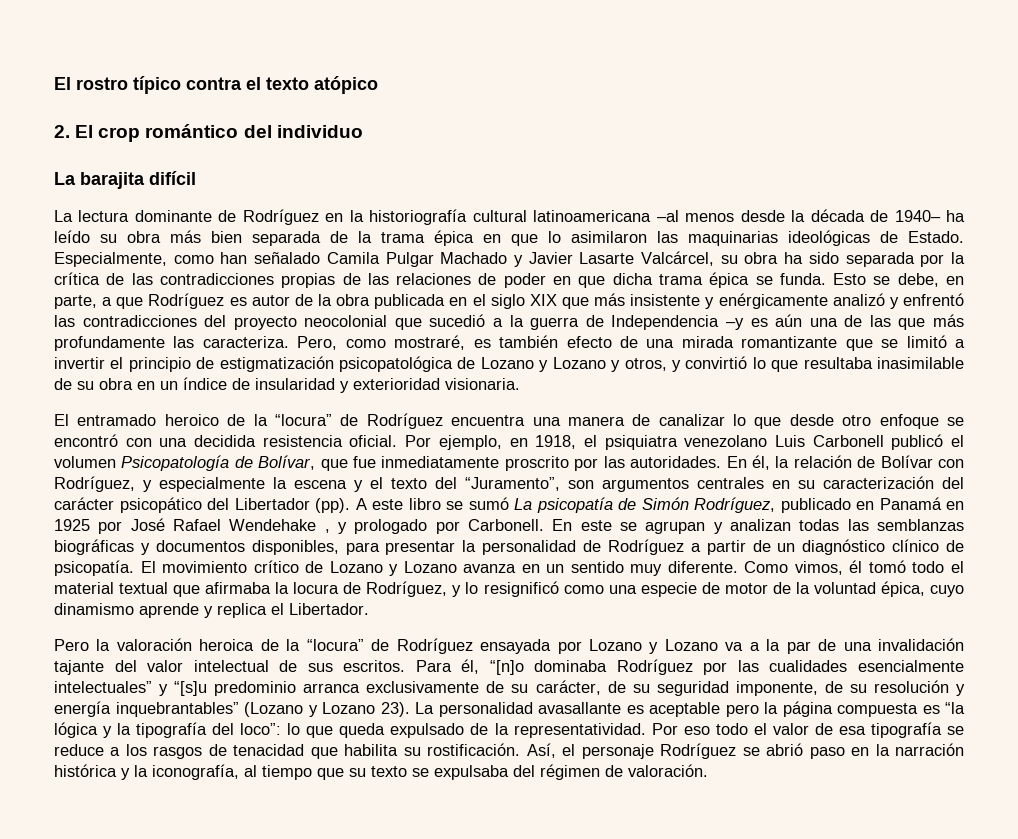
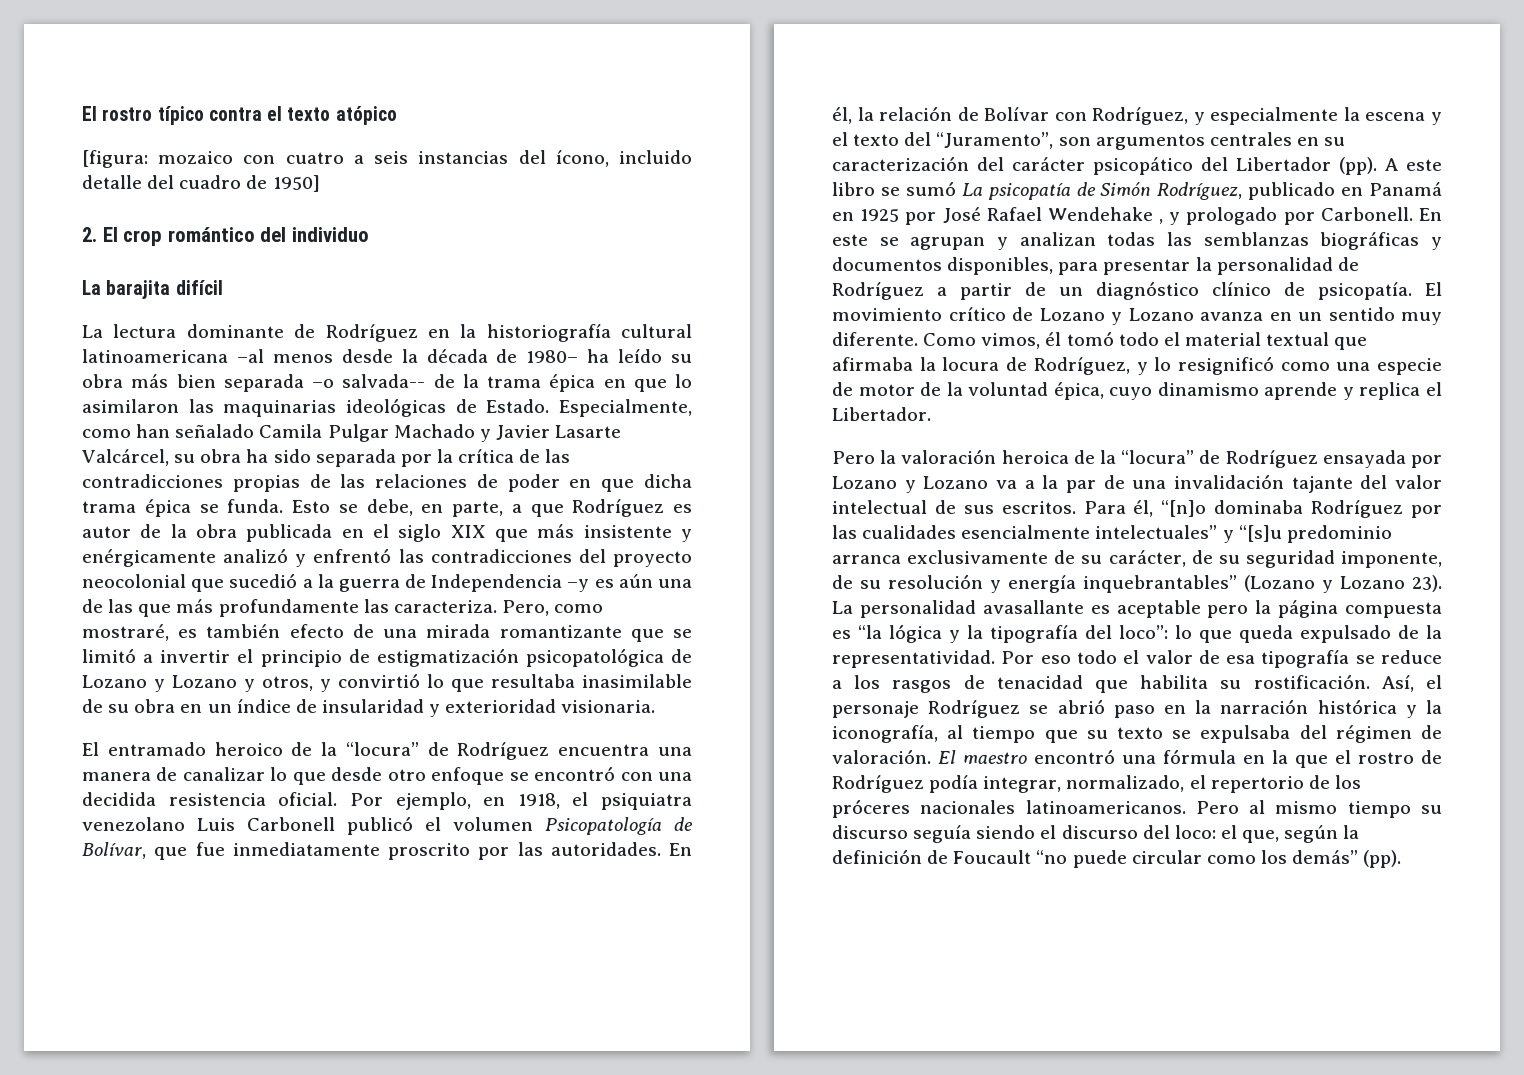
(378, 85) none -> [82,150,692,168] [82,175,320,192] // [figura: mozaico con cuatro a seis instancias del ícono, incluido detalle del cuadro de 1950]
[894,210,941,222] 1940– -> [526,350,579,363] 1980–
(321, 238) none -> [312,374,426,388] –o salvada--
(708, 770) none -> [938,749,1442,768] [832,775,1361,793] [832,799,1442,818] [832,825,1360,843] [832,849,1402,868] El maestro encontró una fórmula en la que el rostro de Rodríguez podía integrar, normalizado, el repertorio de los próceres nacionales latinoamericanos. Pero al mismo tiempo su discurso seguía siendo el discurso del loco: el que, según la definición de Foucault “no puede circular como los demás” (pp).

